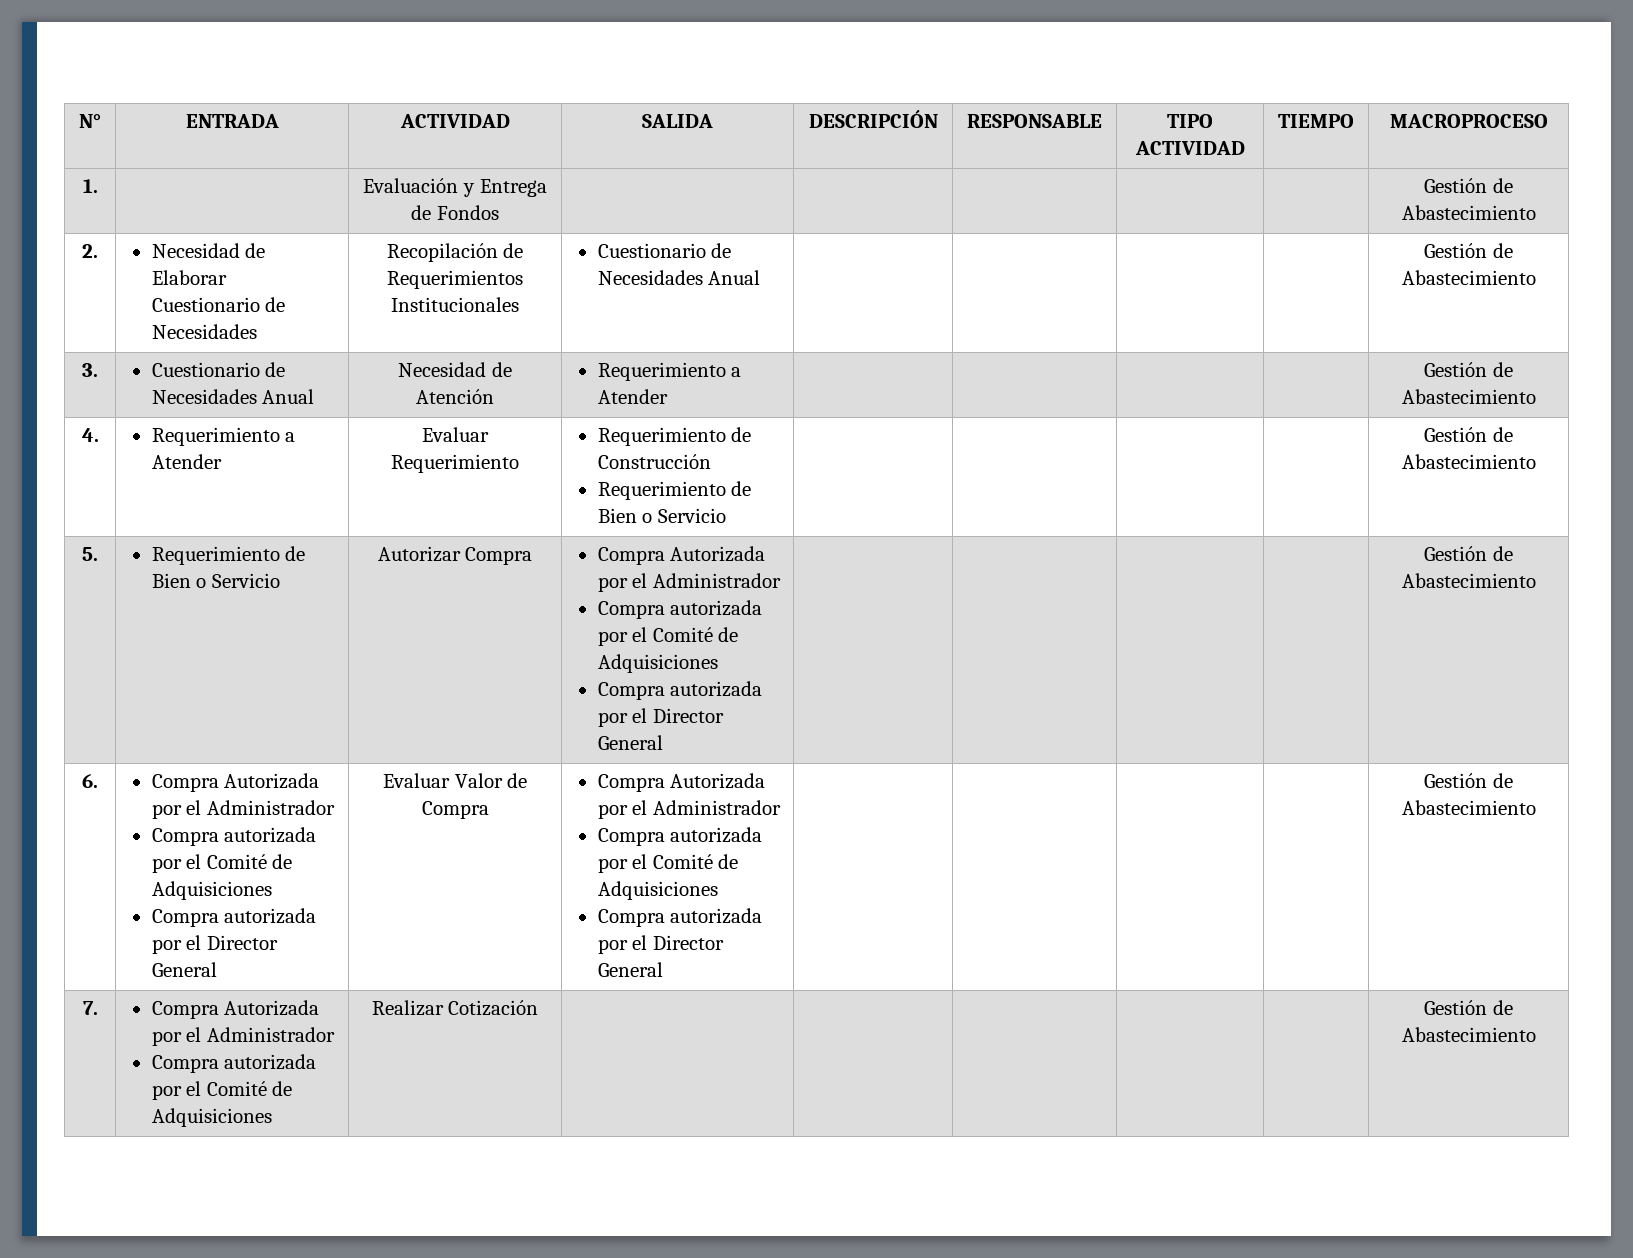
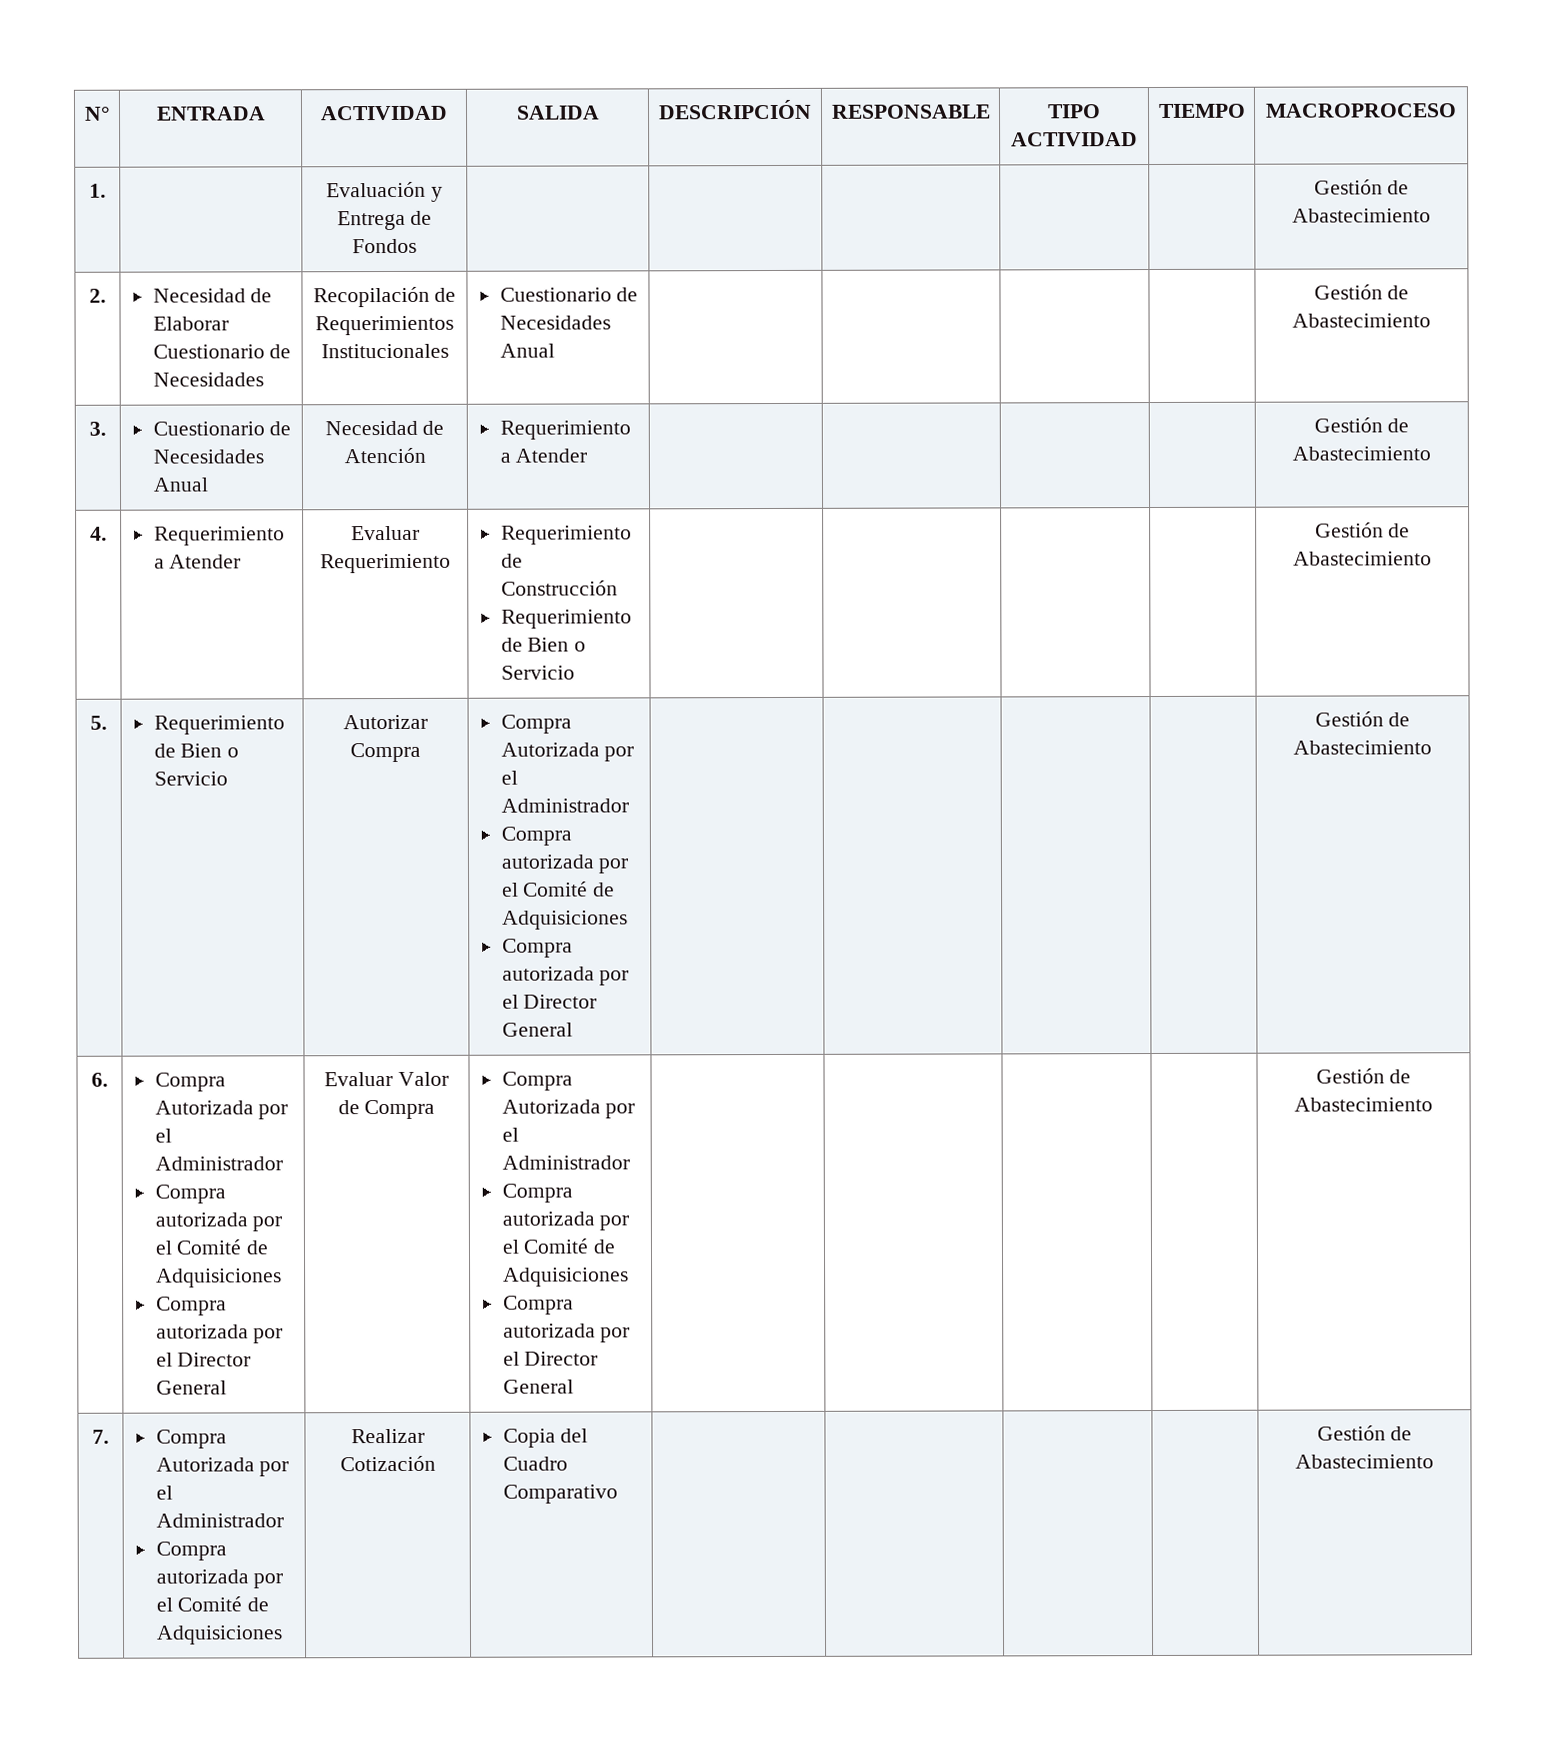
(539, 1008) none -> [502,1428,589,1448] [502,1456,568,1471] [502,1484,618,1504] Copia del Cuadro Comparativo

